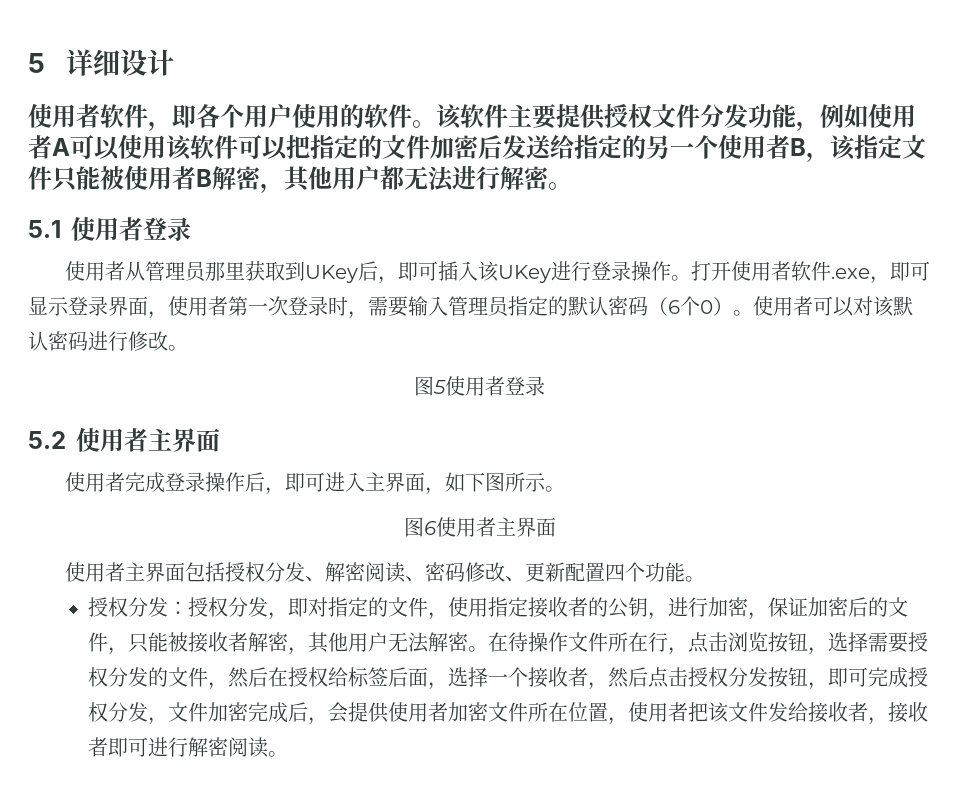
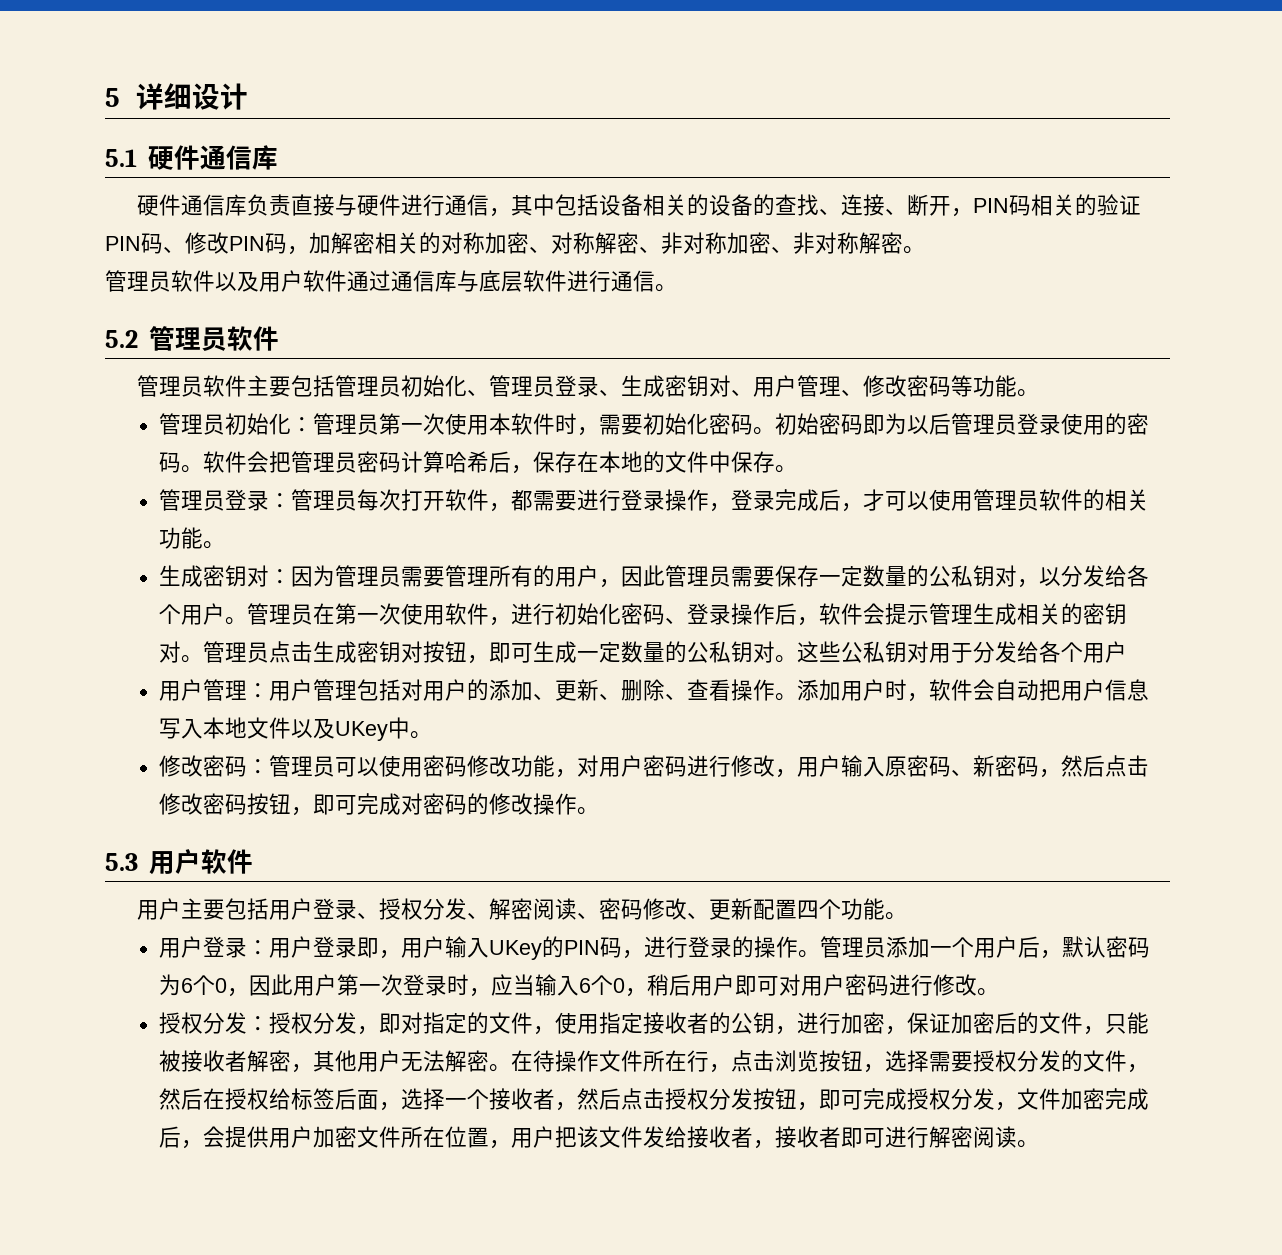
[28,103,916,131] [28,134,926,162] [28,165,572,193] [28,216,191,241] [65,261,931,284] [28,296,913,319] [28,331,188,351] [414,376,545,396] [28,427,220,452] [65,472,566,495] [403,517,556,537] [65,562,226,582] 使用者软件，即各个用户使用的软件。该软件主要提供授权文件分发功能，例如使用者A可以使用该软件可以把指定的文件加密后发送给指定的另一个使用者B，该指定文件只能被使用者B解密，其他用户都无法进行解密。 // 5.1使用者登录 // 使用者从管理员那里获取到UKey后，即可插入该UKey进行登录操作。打开使用者软件.exe，即可显示登录界面，使用者第一次登录时，需要输入管理员指定的默认密码（6个0）。使用者可以对该默认密码进行修改。 // 图5使用者登录 // 5.2使用者主界面 // 使用者完成登录操作后，即可进入主界面，如下图所示。 // 图6使用者主界面 // 使用者主界面包括 -> [105,145,278,170] [136,194,1141,217] [105,232,925,255] [105,270,677,292] [105,326,279,351] [136,375,1039,397] [159,413,1150,436] [159,451,798,474] [159,489,1150,512] [159,527,226,549] [159,565,1150,588] [159,603,1128,626] [159,641,1128,664] [159,679,1150,702] [159,717,433,741] [159,755,1150,778] [159,793,600,816] [105,849,253,875] [136,898,379,920] 5.1硬件通信库 // 硬件通信库负责直接与硬件进行通信，其中包括设备相关的设备的查找、连接、断开，PIN码相关的验证PIN码、修改PIN码，加解密相关的对称加密、对称解密、非对称加密、非对称解密。 // 管理员软件以及用户软件通过通信库与底层软件进行通信。 // 5.2管理员软件 // 管理员软件主要包括管理员初始化、管理员登录、生成密钥对、用户管理、修改密码等功能。 // 管理员初始化：管理员第一次使用本软件时，需要初始化密码。初始密码即为以后管理员登录使用的密码。软件会把管理员密码计算哈希后，保存在本地的文件中保存。 // 管理员登录：管理员每次打开软件，都需要进行登录操作，登录完成后，才可以使用管理员软件的相关功能。 // 生成密钥对：因为管理员需要管理所有的用户，因此管理员需要保存一定数量的公私钥对，以分发给各个用户。管理员在第一次使用软件，进行初始化密码、登录操作后，软件会提示管理生成相关的密钥对。管理员点击生成密钥对按钮，即可生成一定数量的公私钥对。这些公私钥对用于分发给各个用户 // 用户管理：用户管理包括对用户的添加、更新、删除、查看操作。添加用户时，软件会自动把用户信息写入本地文件以及UKey中。 // 修改密码：管理员可以使用密码修改功能，对用户密码进行修改，用户输入原密码、新密码，然后点击修改密码按钮，即可完成对密码的修改操作。 // 5.3用户软件 // 用户主要包括用户登录、
(706, 579) none -> [159,936,1151,960] [159,974,1000,997] // 用户登录：用户登录即，用户输入UKey的PIN码，进行登录的操作。管理员添加一个用户后，默认密码为6个0，因此用户第一次登录时，应当输入6个0，稍后用户即可对用户密码进行修改。
[388,702,449,722] 使用者 -> [269,1126,314,1148] 用户
[628,702,689,722] 使用者 -> [511,1126,556,1148] 用户

